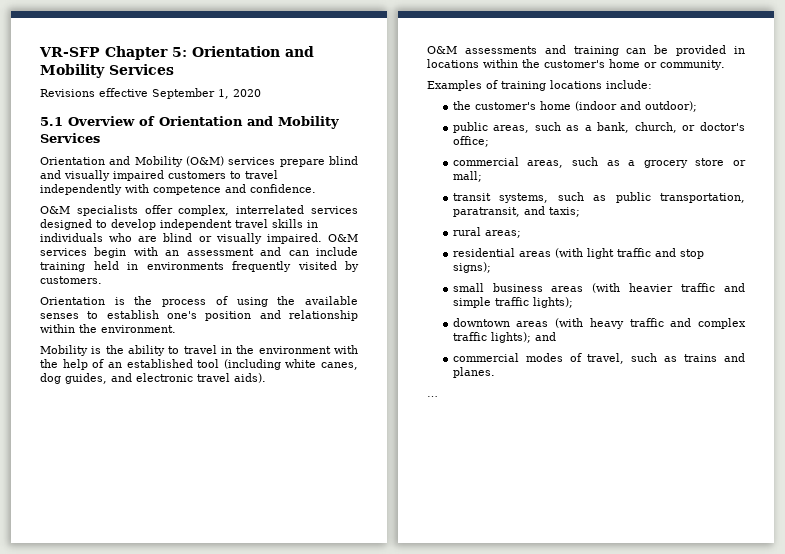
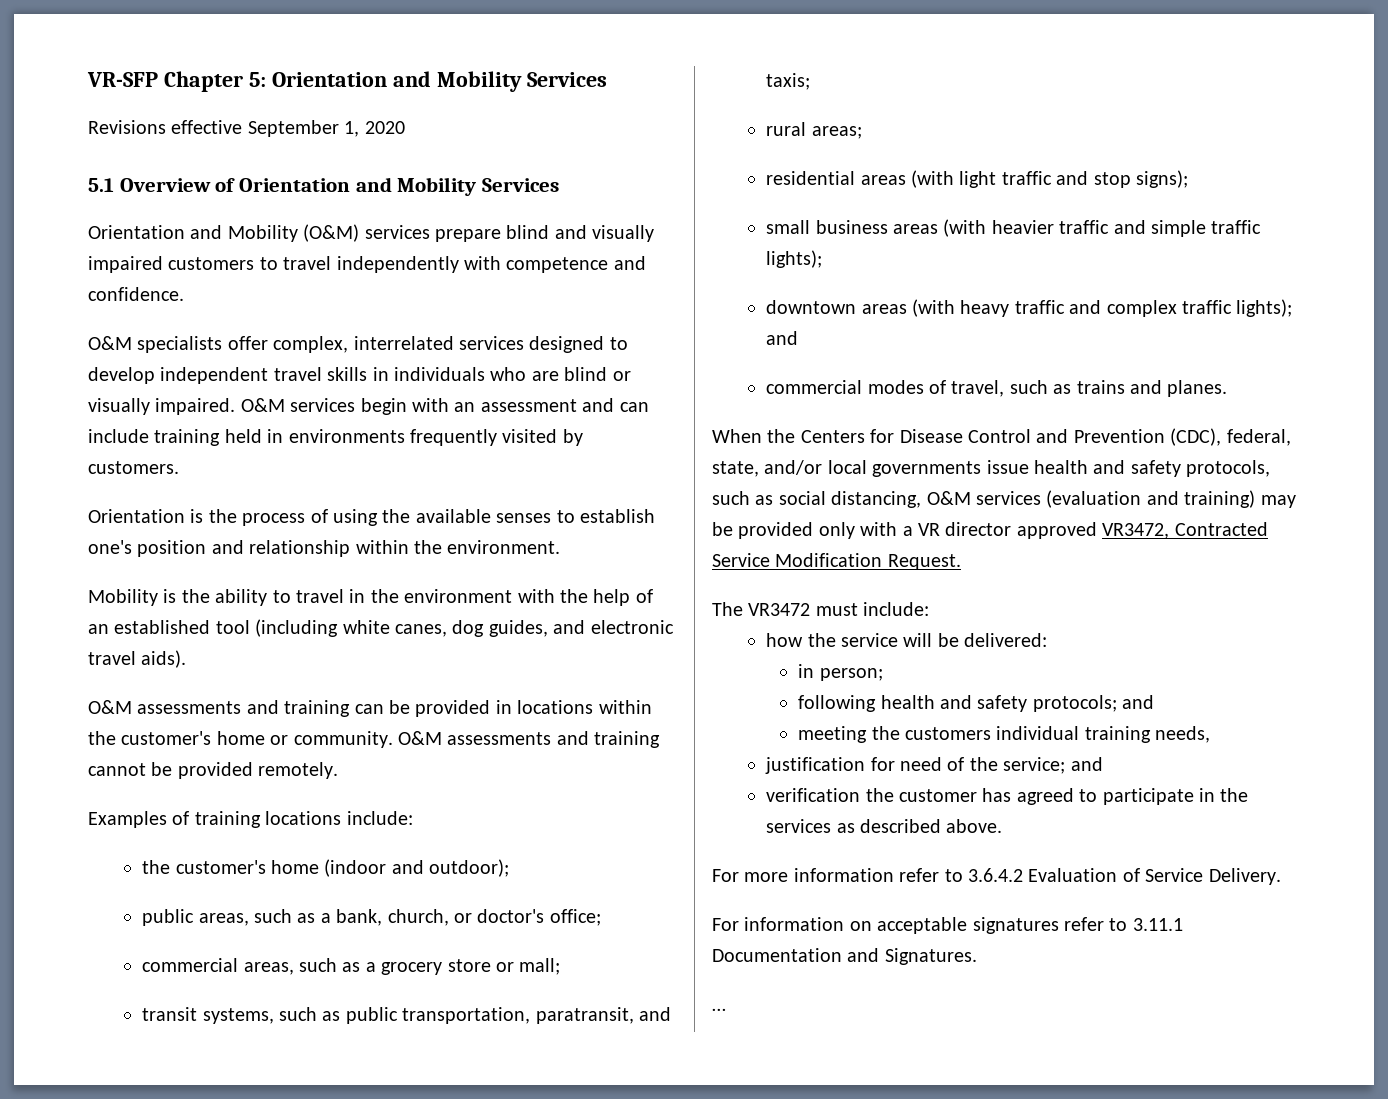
(725, 65) none -> [398,731,661,748] [88,762,339,779] O&M assessments and training cannot be provided remotely.
(495, 372) none -> [712,428,1291,446] [712,460,1271,477] [712,490,1296,508] [712,522,1268,539] [712,553,961,570] [712,602,930,616] [766,633,1048,647] [798,664,883,681] [798,695,1155,712] [798,726,1211,743] [765,757,1103,774] [766,788,1249,805] [766,819,1003,833] [712,868,1281,885] [712,917,1183,934] [712,948,977,965] // When the Centers for Disease Control and Prevention (CDC), federal, state, and/or local governments issue health and safety protocols, such as social distancing, O&M services (evaluation and training) may be provided only with a VR director approved VR3472, Contracted Service Modification Request. // The VR3472 must include: // how the service will be delivered: // in person; // following health and safety protocols; and // meeting the customers individual training needs, // justification for need of the service; and // verification the customer has agreed to participate in the services as described above. // For more information refer to 3.6.4.2 Evaluation of Service Delivery. // For information on acceptable signatures refer to 3.11.1 Documentation and Signatures.

